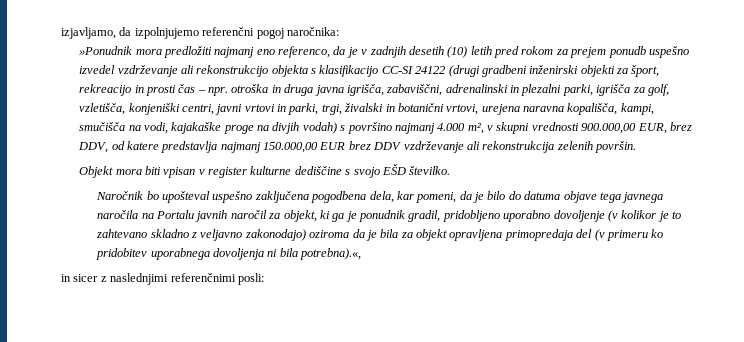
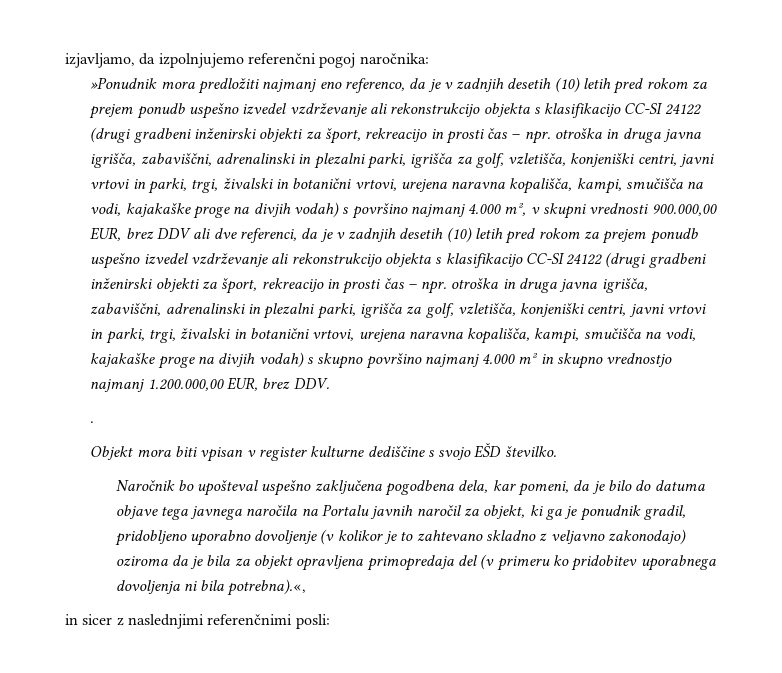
[78,141,637,153] DDV, od katere predstavlja najmanj 150.000,00 EUR brez DDV vzdrževanje ali rekonstrukcija zelenih površin. -> [156,227,698,244] [90,252,706,269] [90,278,648,294] [90,303,707,319] [90,328,697,344] [90,352,673,369] [90,377,330,392] [90,421,95,423] DDV ali dve referenci, da je v zadnjih desetih (10) letih pred rokom za prejem ponudb uspešno izvedel vzdrževanje ali rekonstrukcijo objekta s klasifikacijo CC-SI 24122 (drugi gradbeni inženirski objekti za šport, rekreacijo in prosti čas – npr. otroška in druga javna igrišča, zabaviščni, adrenalinski in plezalni parki, igrišča za golf, vzletišča, konjeniški centri, javni vrtovi in parki, trgi, živalski in botanični vrtovi, urejena naravna kopališča, kampi, smučišča na vodi, kajakaške proge na divjih vodah) s skupno površino najmanj 4.000 m² in skupno vrednostjo najmanj 1.200.000,00 EUR, brez DDV. // .

